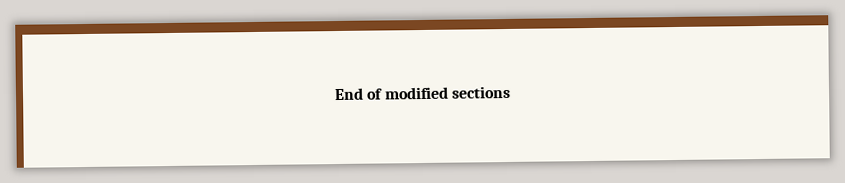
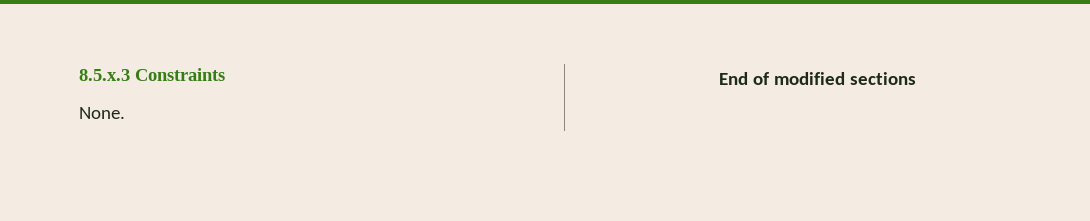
(334, 94) none -> [79,68,225,81] [79,107,125,119] 8.5.x.3 Constraints // None. //

